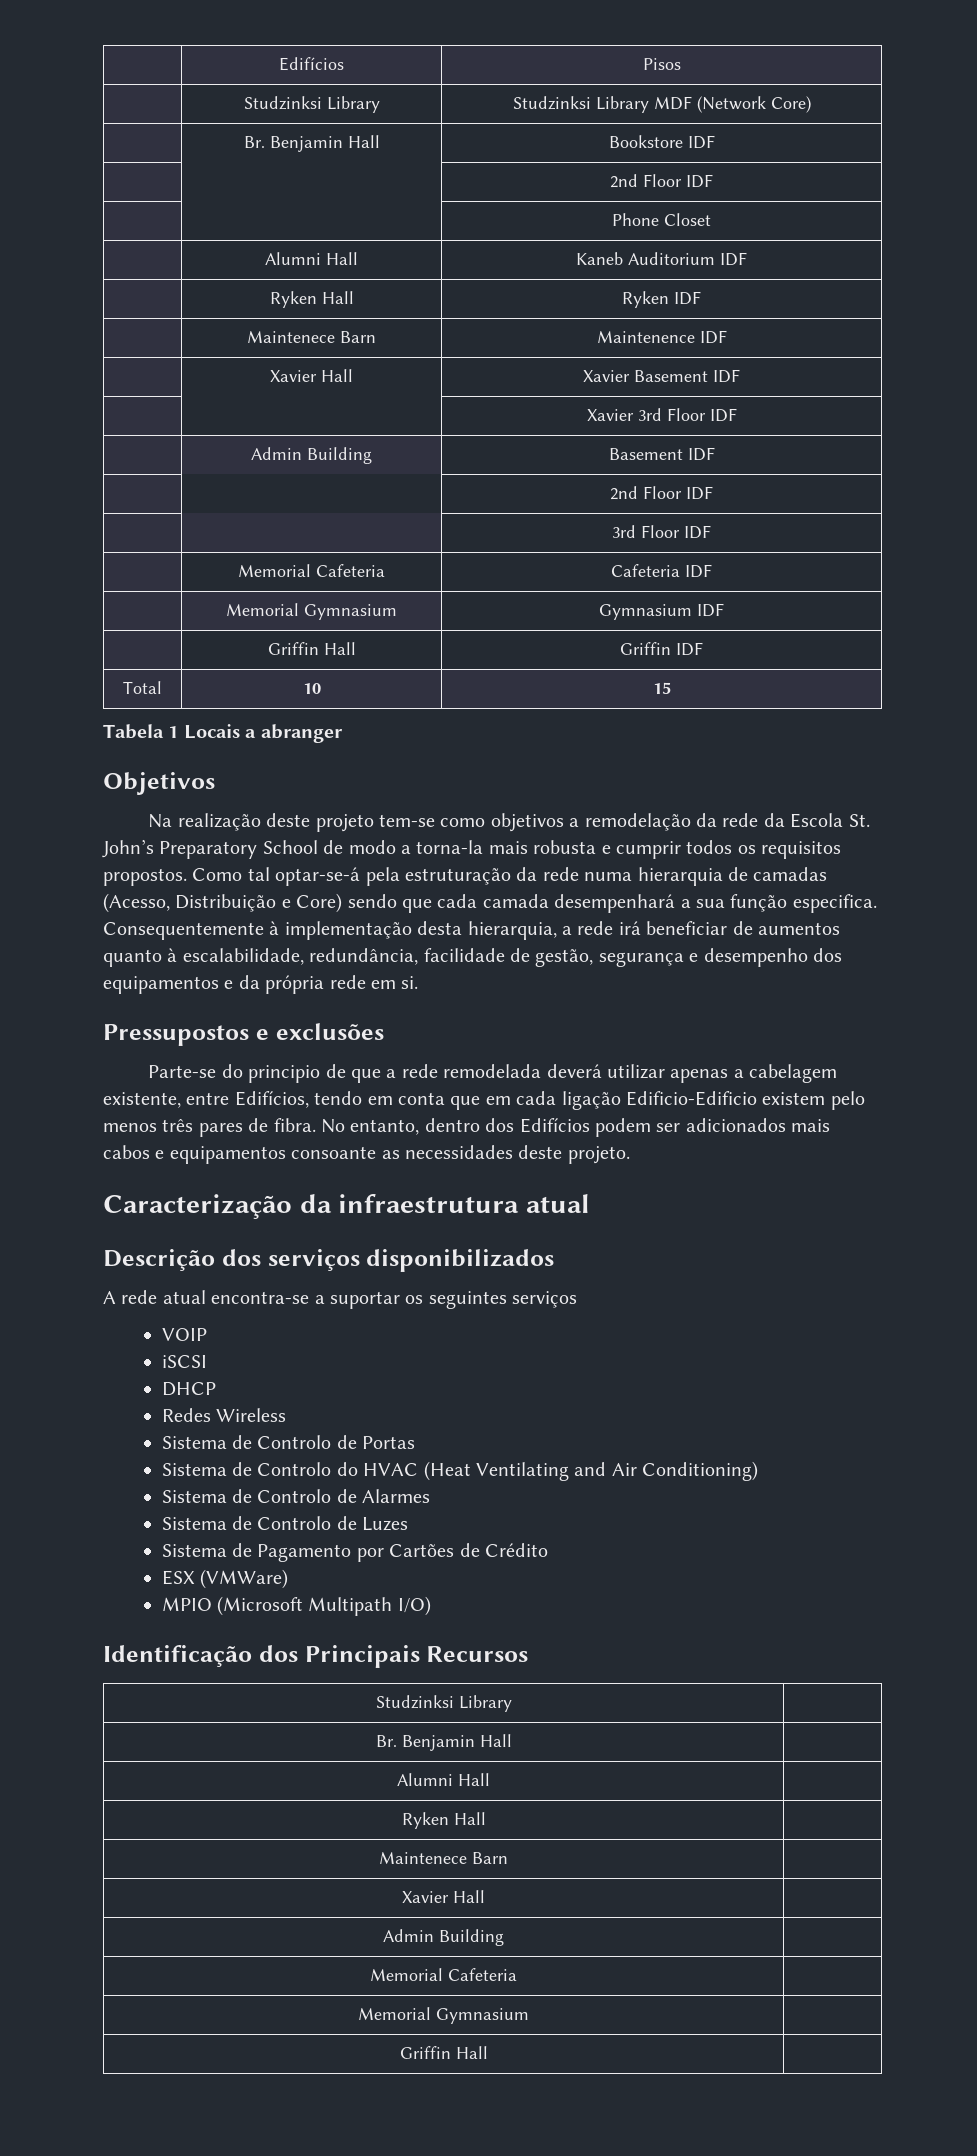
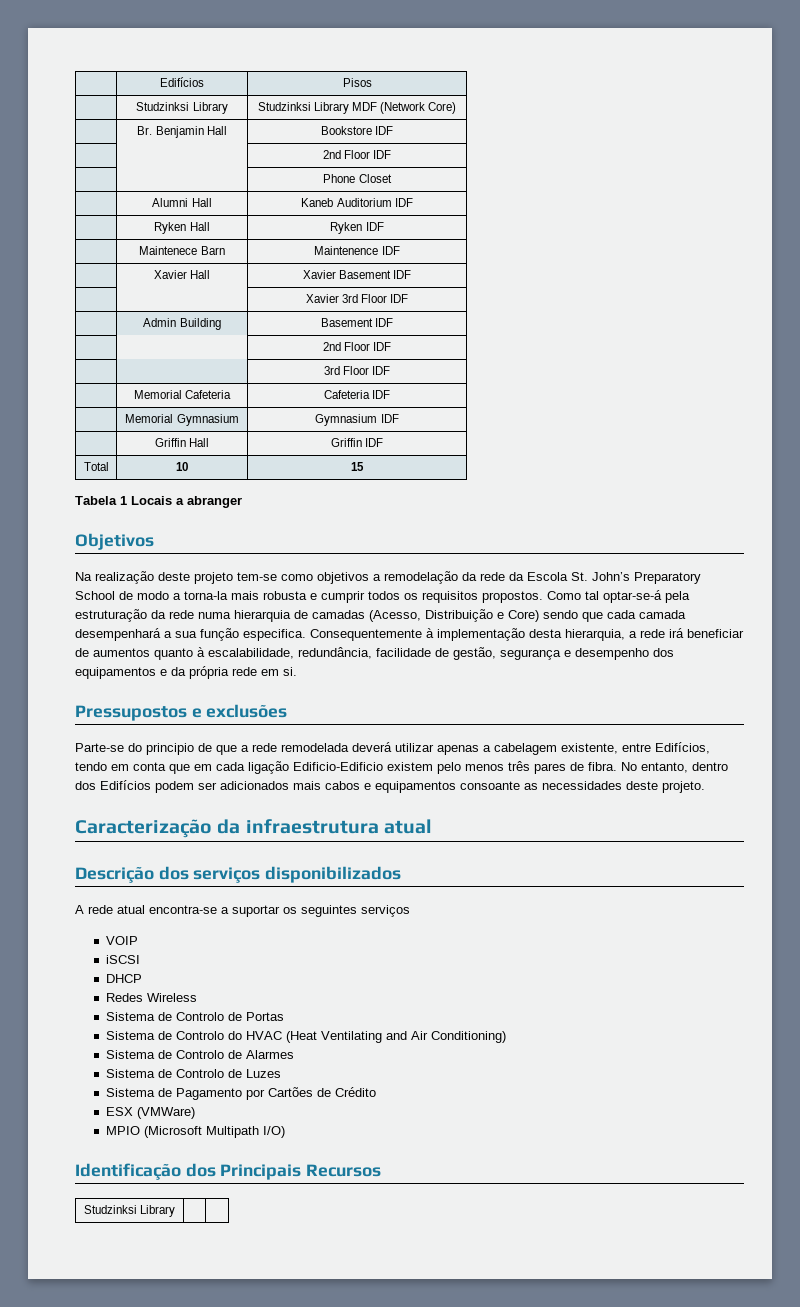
[375,1734,512,1751] [397,1773,490,1786] [401,1812,486,1829] [379,1852,508,1864] [402,1890,485,1903] [383,1929,504,1946] [370,1968,517,1981] [358,2007,529,2024] [399,2046,488,2059] // Br. Benjamin Hall | // Alumni Hall | // Ryken Hall | // Maintenece Barn | // Xavier Hall | // Admin Building | // Memorial Cafeteria | // Memorial Gymnasium | // Griffin Hall -> (176, 1211) none

